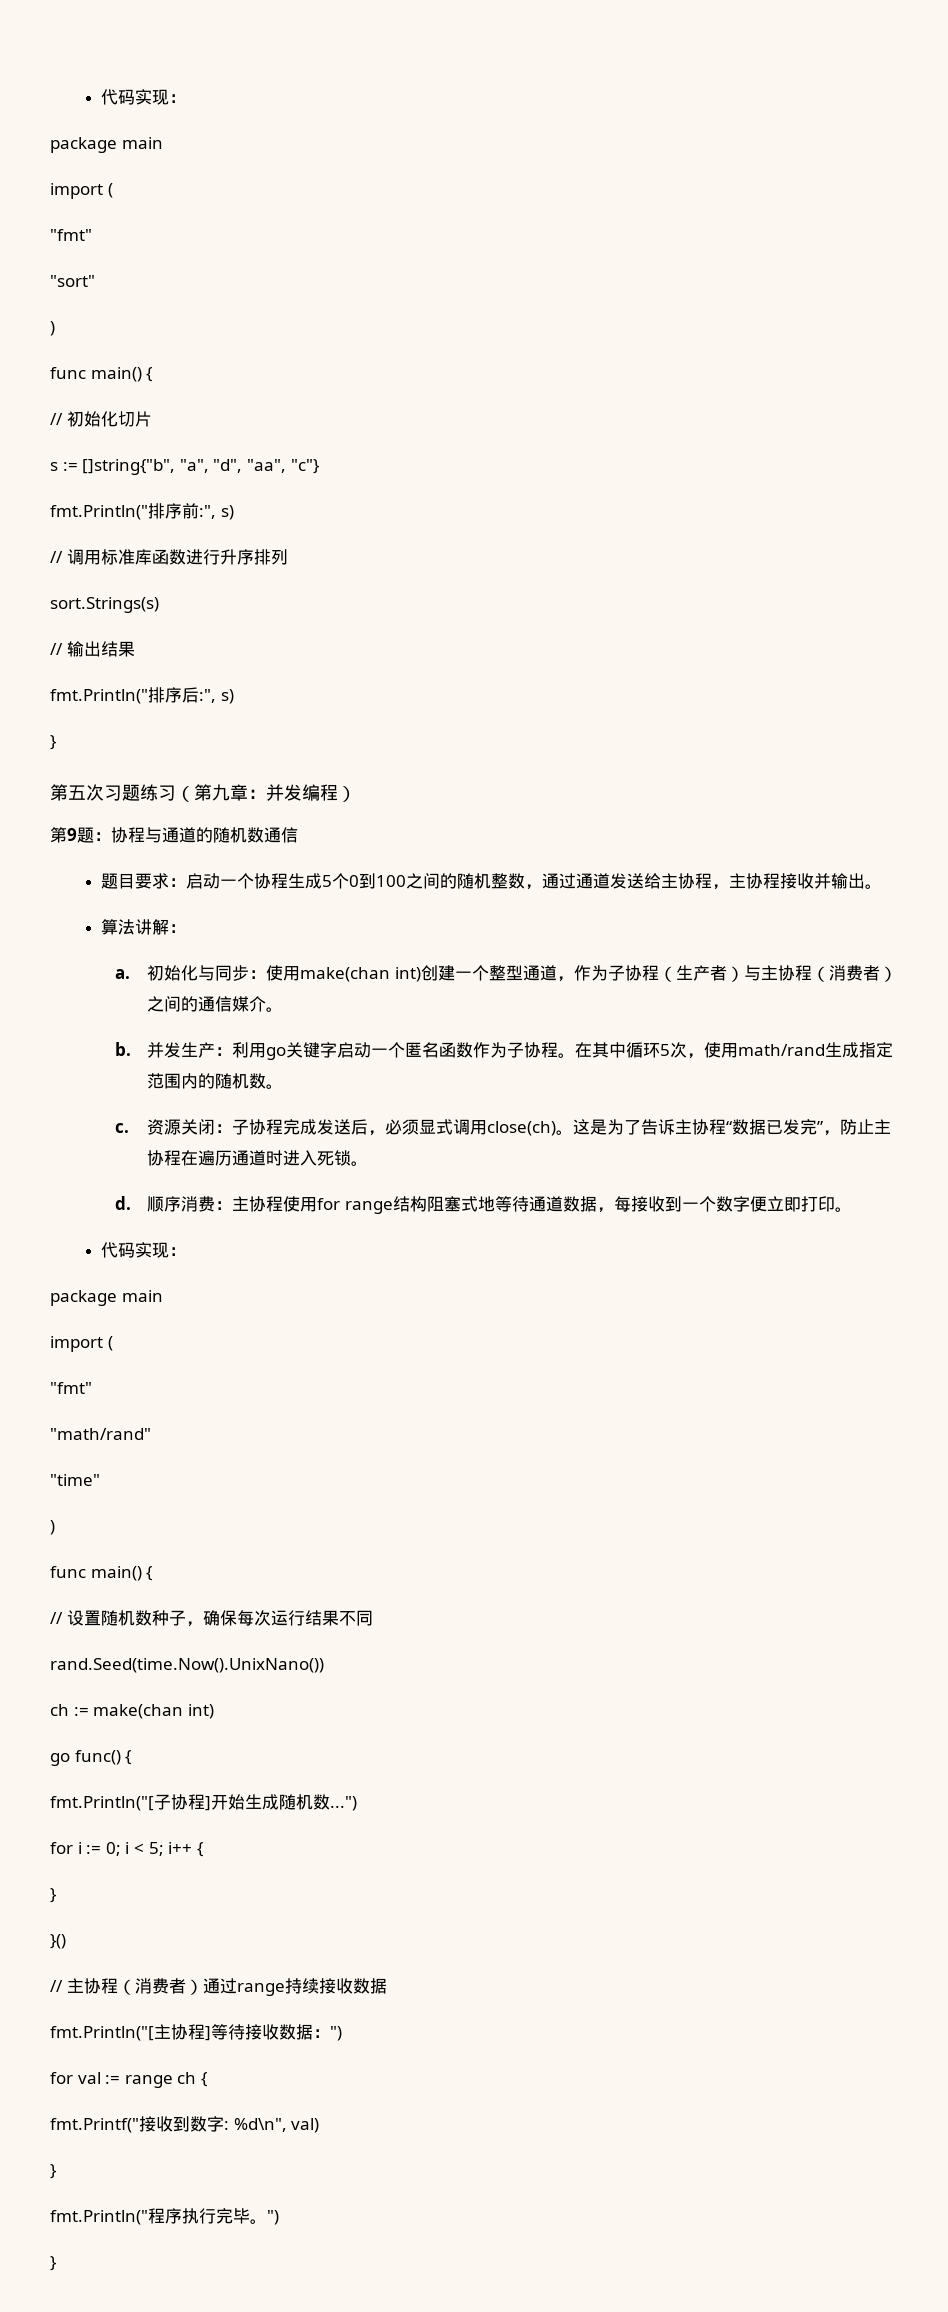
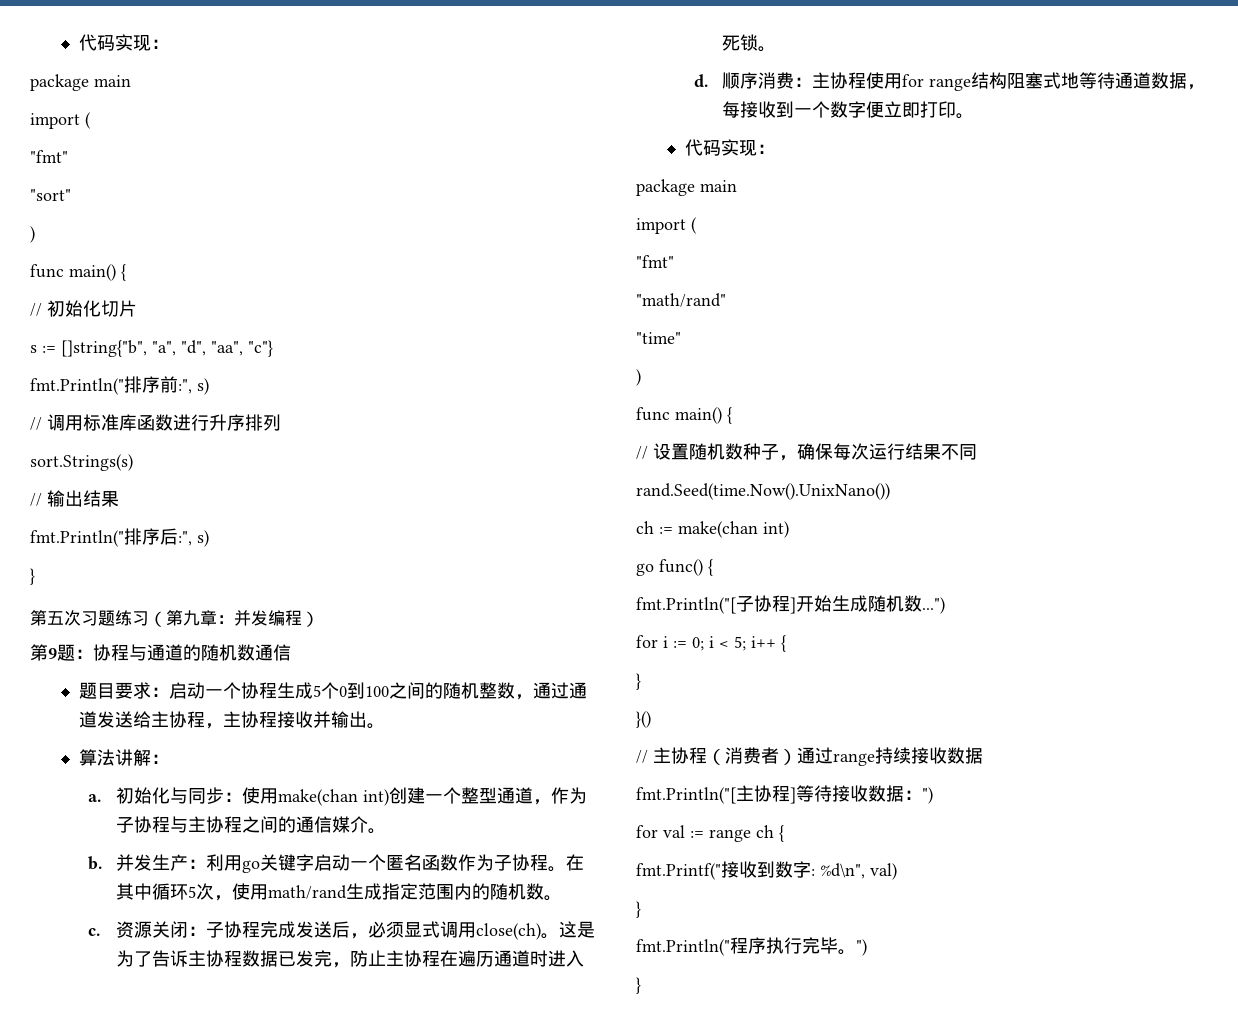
[658,965,897,982] （生产者）与主协程（消费者） -> [170,816,243,833] 与主协程
[726,1121,733,1133] “ -> (243, 958) none
[817,1121,824,1133] ” -> (333, 958) none

